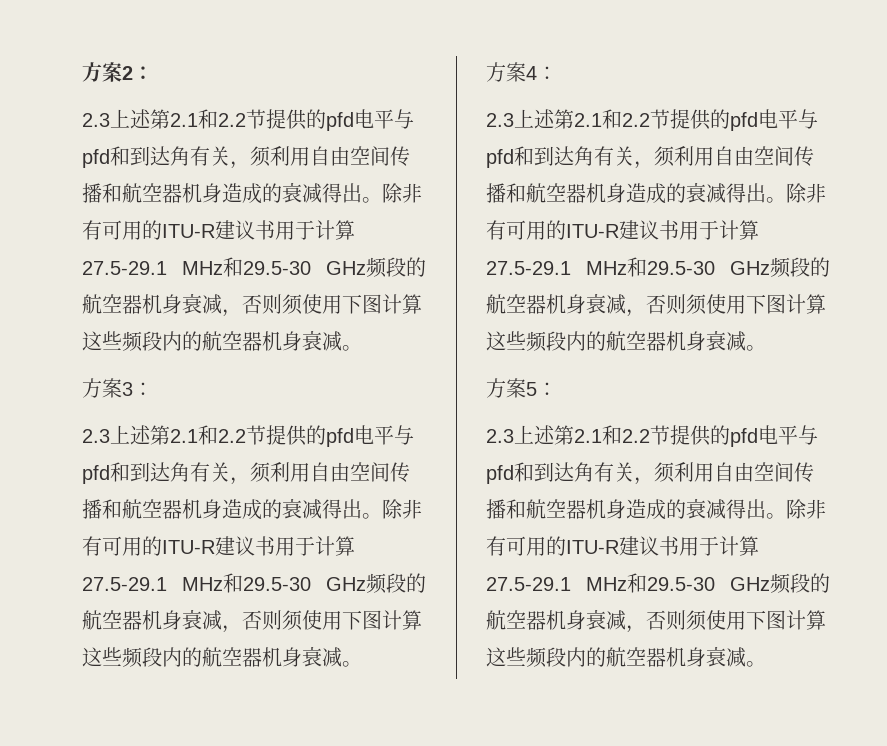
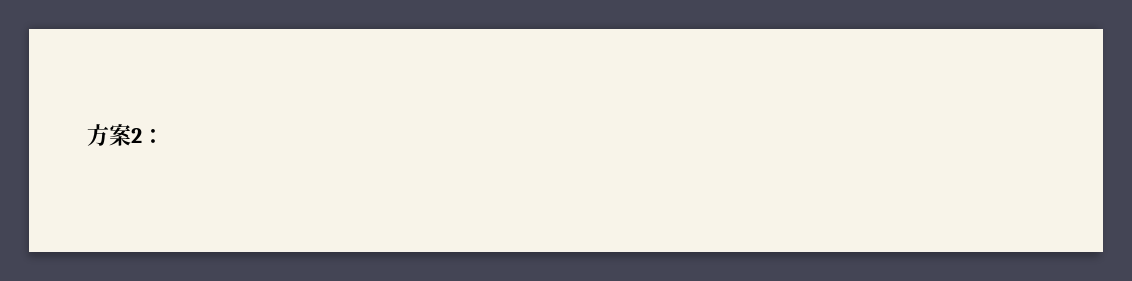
[82,109,414,131] [82,146,410,169] [82,183,422,204] [82,220,355,240] [82,257,426,278] [82,294,422,317] [82,331,362,352] [82,378,153,398] [82,425,414,447] [82,462,410,485] [82,499,422,520] [82,536,355,556] [82,573,426,594] [82,610,422,633] [82,647,362,668] [486,62,557,82] [486,109,818,131] [486,146,814,169] [486,183,826,204] [486,220,759,240] [486,257,830,278] [486,294,826,317] [486,331,766,352] [486,378,557,398] [486,425,818,447] [486,462,814,485] [486,499,826,520] [486,536,759,556] [486,573,830,594] [486,610,826,633] [486,647,766,668] // 2.3上述第2.1和2.2节提供的pfd电平与pfd和到达角有关，须利用自由空间传播和航空器机身造成的衰减得出。除非有可用的ITU-R建议书用于计算27.5-29.1 MHz和29.5-30 GHz频段的航空器机身衰减，否则须使用下图计算这些频段内的航空器机身衰减。 // 方案3： // 2.3上述第2.1和2.2节提供的pfd电平与pfd和到达角有关，须利用自由空间传播和航空器机身造成的衰减得出。除非有可用的ITU-R建议书用于计算27.5-29.1 MHz和29.5-30 GHz频段的航空器机身衰减，否则须使用下图计算这些频段内的航空器机身衰减。 // 方案4： // 2.3上述第2.1和2.2节提供的pfd电平与pfd和到达角有关，须利用自由空间传播和航空器机身造成的衰减得出。除非有可用的ITU-R建议书用于计算27.5-29.1 MHz和29.5-30 GHz频段的航空器机身衰减，否则须使用下图计算这些频段内的航空器机身衰减。 // 方案5： // 2.3上述第2.1和2.2节提供的pfd电平与pfd和到达角有关，须利用自由空间传播和航空器机身造成的衰减得出。除非有可用的ITU-R建议书用于计算27.5-29.1 MHz和29.5-30 GHz频段的航空器机身衰减，否则须使用下图计算这些频段内的航空器机身衰减。 -> (164, 136) none

